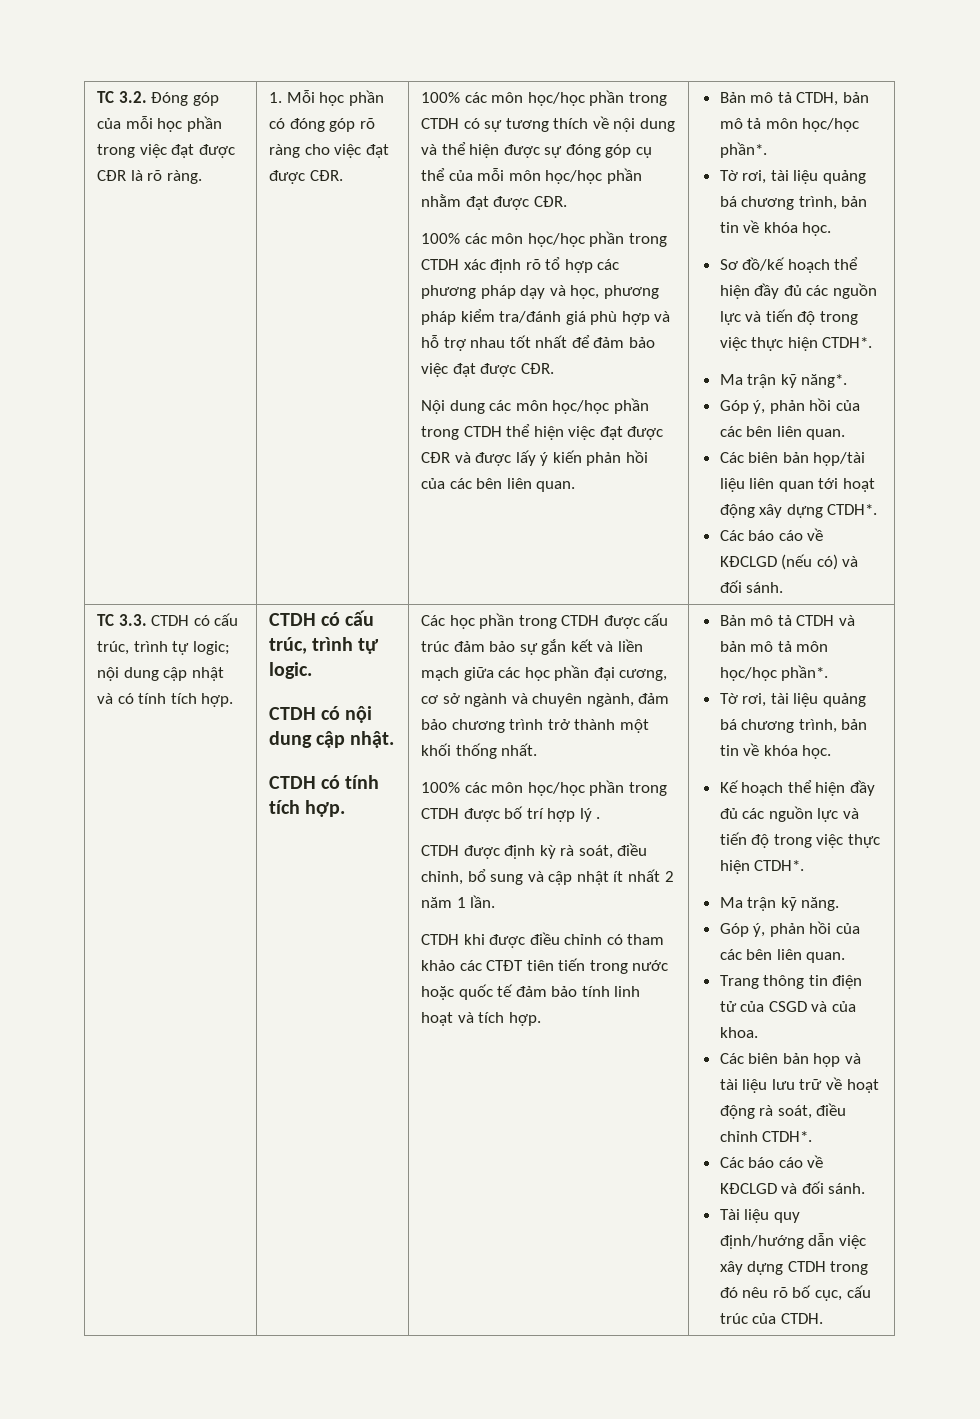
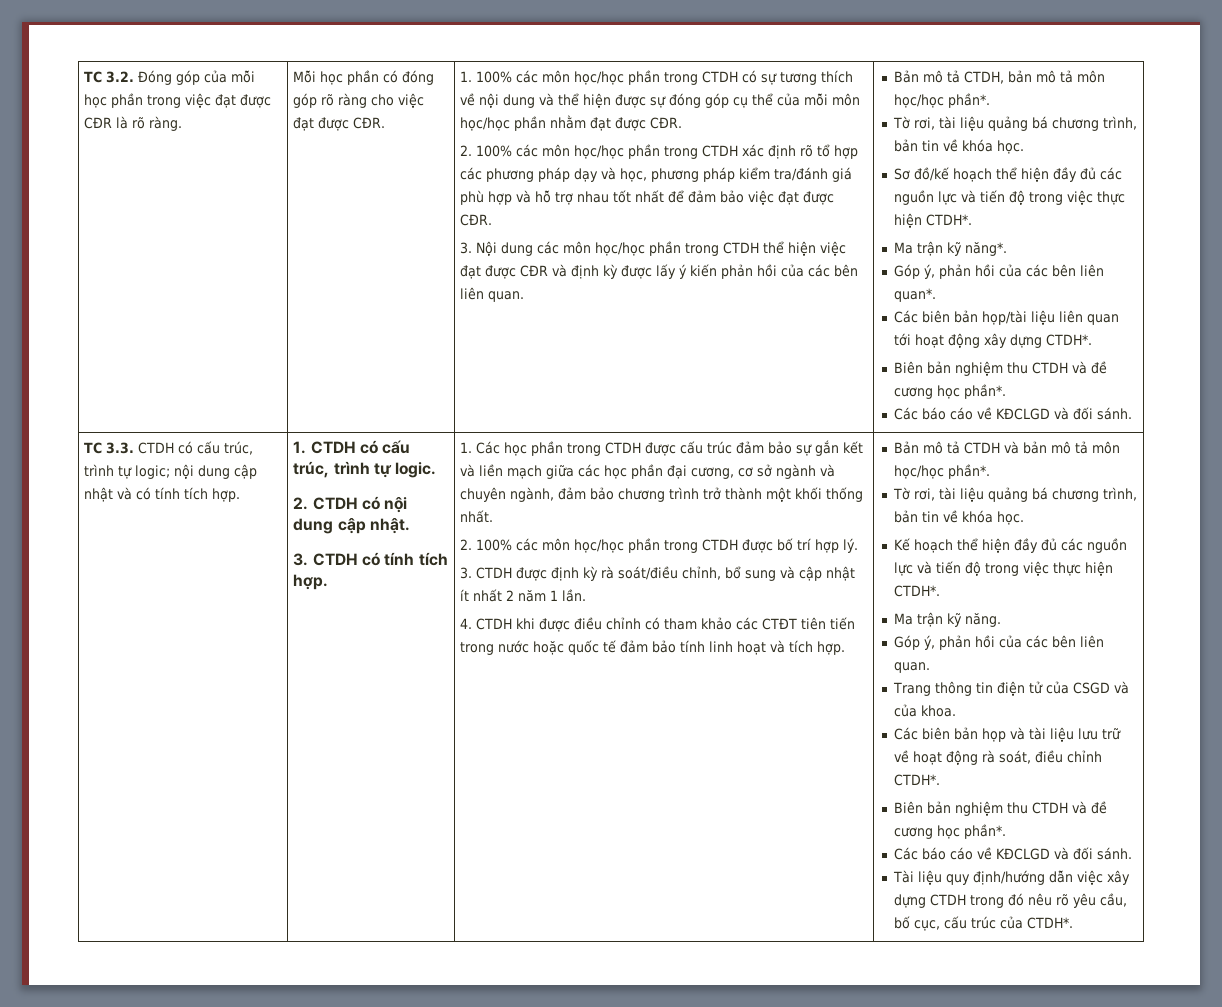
[268,92,282,103] 1. -> (183, 123) none
(343, 175) none -> [460,71,473,82] 1.
(567, 201) none -> [460,145,473,156] 2.
(554, 368) none -> [460,242,473,254] 3.
(471, 457) none -> [571,264,619,279] định kỳ
[806,429,846,440] quan. -> [894,288,937,302] quan*.
[719,528,824,541] [719,554,838,570] // Các báo cáo về KĐCLGD (nếu có) -> [894,361,1108,376] [894,384,1007,399] [894,407,1051,420] // Biên bản nghiệm thu CTDH và đề cương học phần*. // Các báo cáo về KĐCLGD
(234, 700) none -> [293,441,307,454] 1.
(312, 670) none -> [293,497,309,510] 2.
(395, 739) none -> [293,553,309,566] 3.
(346, 808) none -> [460,442,473,453] 1.
(538, 749) none -> [460,539,473,550] 2.
[579,808,601,822] lý . // -> [843,538,859,553] [460,567,473,579] lý. // 3.
[578,843,648,859] soát, điều -> [618,566,679,580] soát/điều
(496, 901) none -> [460,618,473,629] 4.
(813, 1136) none -> [894,801,1108,816] [894,824,1007,839] // Biên bản nghiệm thu CTDH và đề cương học phần*.
(788, 1292) none -> [1073,893,1128,908] yêu cầu,
[780,1313,823,1324] CTDH. -> [1027,917,1074,929] CTDH*.

